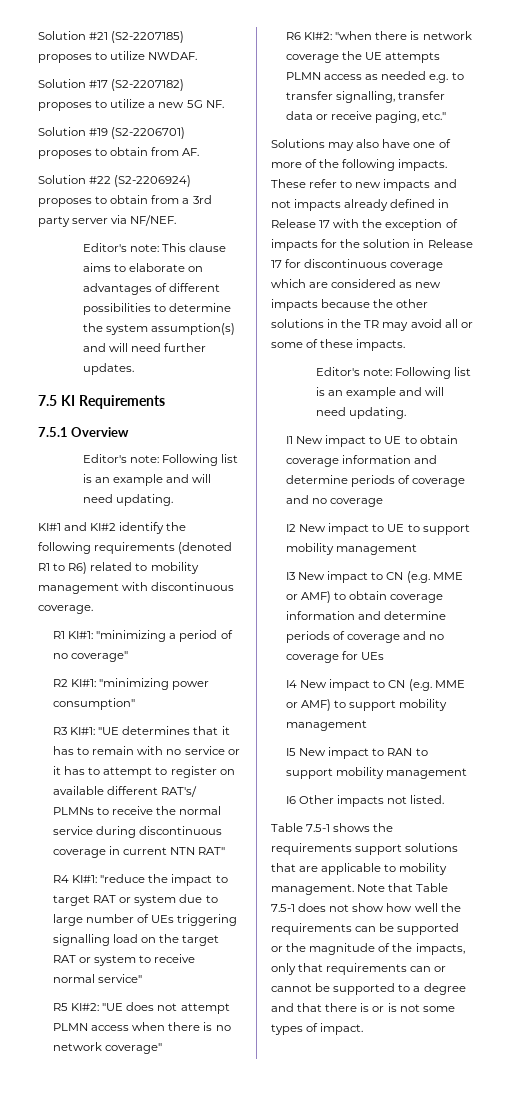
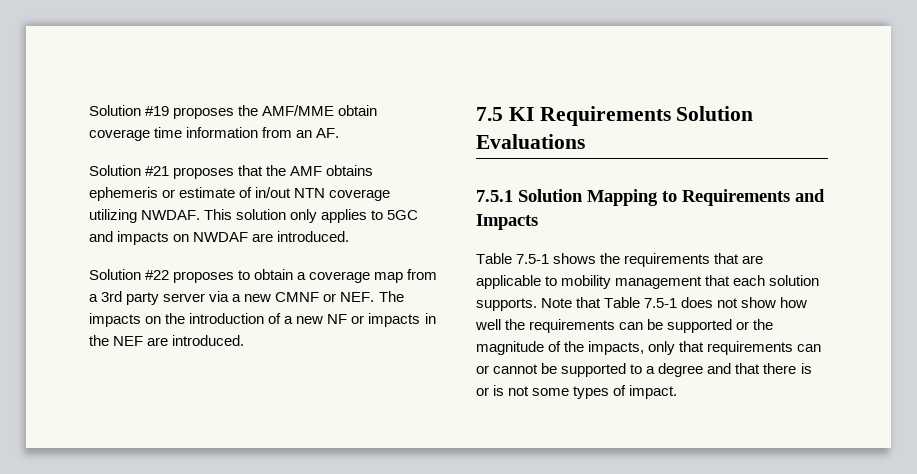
[38,31,185,43] [38,51,198,63] [38,79,185,91] [38,99,224,111] [38,127,186,139] [38,147,200,159] [38,175,192,187] [38,195,149,207] Solution #21 (S2-2207185) proposes to utilize NWDAF. // Solution #17 (S2-2207182) proposes to utilize a new 5G NF. // Solution #19 (S2-2206701) proposes to obtain from AF. // Solution #22 (S2-2206924) proposes to obtain -> [89,105,378,119] [89,127,340,141] [89,165,374,179] [89,187,391,201] [89,209,419,223] [89,231,350,245] [89,269,404,283] Solution #19 proposes the AMF/MME obtain coverage time information from an AF. // Solution #21 proposes that the AMF obtains ephemeris or estimate of in/out NTN coverage utilizing NWDAF. This solution only applies to 5GC and impacts on NWDAF are introduced. // Solution #22 proposes to obtain a coverage map
[130,215,177,226] [82,243,227,252] [82,263,204,272] [82,283,221,295] [82,303,232,315] [82,323,236,335] [82,343,207,352] [82,363,134,375] NF/NEF. // Editor's note: This clause aims to elaborate on advantages of different possibilities to determine the system assumption(s) and will need further updates. -> [232,291,404,302] [89,313,436,327] [89,335,245,346] a new CMNF or NEF. The impacts on the introduction of a new NF or impacts in the NEF are introduced.
(165, 402) none -> [676,106,754,121] [476,134,585,149] Solution Evaluations
[71,427,130,437] [82,454,239,466] [82,474,212,486] [82,494,174,506] [38,522,187,534] [38,542,233,554] [38,562,199,574] [38,582,235,594] [38,605,93,614] [52,630,233,642] [52,651,129,662] [52,678,210,690] [52,698,135,710] [52,726,230,735] [52,746,240,755] [52,766,235,778] [52,786,198,797] [52,806,222,815] [52,826,223,838] [52,846,226,858] [52,874,228,886] [52,894,218,906] [52,914,238,926] [52,934,220,946] [52,954,196,966] [52,974,143,983] [52,1002,230,1014] [52,1022,231,1031] [52,1042,163,1054] [285,31,472,40] [285,51,441,63] [285,71,464,83] [285,91,446,103] [285,111,447,123] [271,139,451,151] [271,159,448,171] [271,179,457,191] [271,199,450,211] [271,219,458,231] [271,239,473,251] [271,259,444,271] [271,279,442,288] [271,299,429,311] [271,319,473,331] [271,339,406,351] [315,367,472,379] [315,387,445,399] [315,407,407,419] [285,435,458,447] [285,455,438,467] [285,475,466,487] [285,495,384,507] [285,523,470,535] [285,543,418,555] [285,571,463,583] [285,591,444,603] [285,611,447,620] [285,631,445,643] [285,651,385,663] [285,679,465,691] [285,699,448,711] [285,720,367,731] [285,747,428,759] [285,767,468,779] [285,795,445,807] Overview // Editor's note: Following list is an example and will need updating. // KI#1 and KI#2 identify the following requirements (denoted R1 to R6) related to mobility management with discontinuous coverage. // R1 KI#1: "minimizing a period of no coverage" // R2 KI#1: "minimizing power consumption" // R3 KI#1: "UE determines that it has to remain with no service or it has to attempt to register on available different RAT's/ PLMNs to receive the normal service during discontinuous coverage in current NTN RAT" // R4 KI#1: "reduce the impact to target RAT or system due to large number of UEs triggering signalling load on the target RAT or system to receive normal service" // R5 KI#2: "UE does not attempt PLMN access when there is no network coverage" // R6 KI#2: "when there is network coverage the UE attempts PLMN access as needed e.g. to transfer signalling, transfer data or receive paging, etc." // Solutions may also have one of more of the following impacts. These refer to new impacts and not impacts already defined in Release 17 with the exception of impacts for the solution in Release 17 for discontinuous coverage which are considered as new impacts because the other solutions in the TR may avoid all or some of these impacts. // Editor's note: Following list is an example and will need updating. // I1 New impact to UE to obtain coverage information and determine periods of coverage and no coverage // I2 New impact to UE to support mobility management // I3 New impact to CN (e.g. MME or AMF) to obtain coverage information and determine periods of coverage and no coverage for UEs // I4 New impact to CN (e.g. MME or AMF) to support mobility management // I5 New impact to RAN to support mobility management // I6 Other impacts not listed. -> [518,189,825,206] [476,214,538,230] Solution Mapping to Requirements and Impacts
[355,843,459,855] support solutions -> (711, 260) none
[271,884,354,895] management. -> [615,275,820,289] [476,298,537,311] management that each solution supports.

